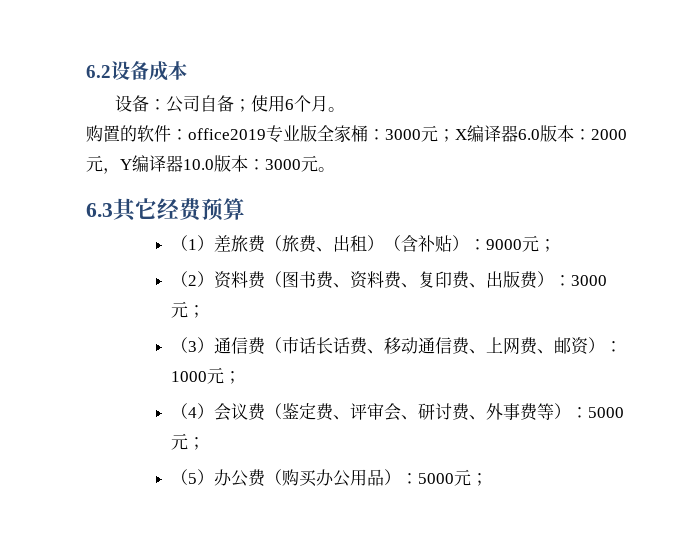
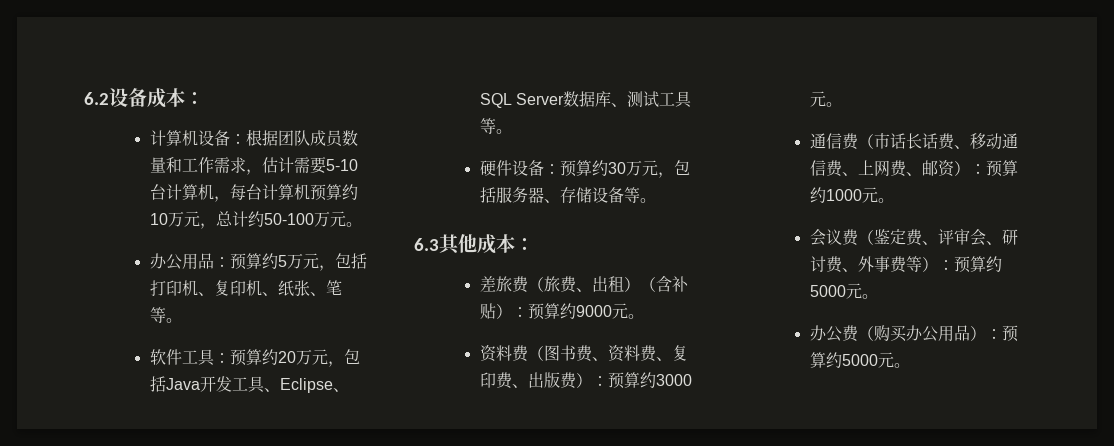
[114,95,345,113] [86,125,627,143] [86,155,335,174] [86,198,245,222] [171,235,215,251] // 设备：公司自备；使用6个月。 // 购置的软件：office2019专业版全家桶：3000元；X编译器6.0版本：2000元，Y编译器10.0版本：3000元。 // 6.3其它经费预算 // （1） -> [185,92,204,105] [149,129,358,147] [149,157,358,175] [149,184,358,202] [149,211,362,229] [149,253,367,271] [149,280,342,297] [149,307,182,323] [149,349,360,367] [149,376,349,393] [479,91,692,108] [479,118,512,134] [479,160,690,178] [479,187,656,203] [414,234,534,255] ： // 计算机设备：根据团队成员数量和工作需求，估计需要5-10台计算机，每台计算机预算约10万元，总计约50-100万元。 // 办公用品：预算约5万元，包括打印机、复印机、纸张、笔等。 // 软件工具：预算约20万元，包括Java开发工具、Eclipse、SQL Server数据库、测试工具等。 // 硬件设备：预算约30万元，包括服务器、存储设备等。 // 6.3其他成本： //
[486,235,557,252] [171,271,215,287] 9000元； // （2） -> [527,303,644,320] 预算约9000元。 //
[571,275,608,286] [171,301,206,318] [171,337,215,353] 3000元； // （3） -> [607,372,692,389] [809,91,842,107] 预算约3000元。 //
[171,367,242,384] [171,403,215,419] 1000元； // （4） -> [985,160,1018,177] [809,187,894,203] 预算约1000元。 //
[588,407,625,418] [171,433,206,450] [171,469,215,485] 5000元； // （5） -> [953,256,1002,273] [809,283,878,299] 预算约5000元。 //
[418,469,489,486] 5000元； -> [1001,325,1018,342] [809,352,910,368] 预算约5000元。

